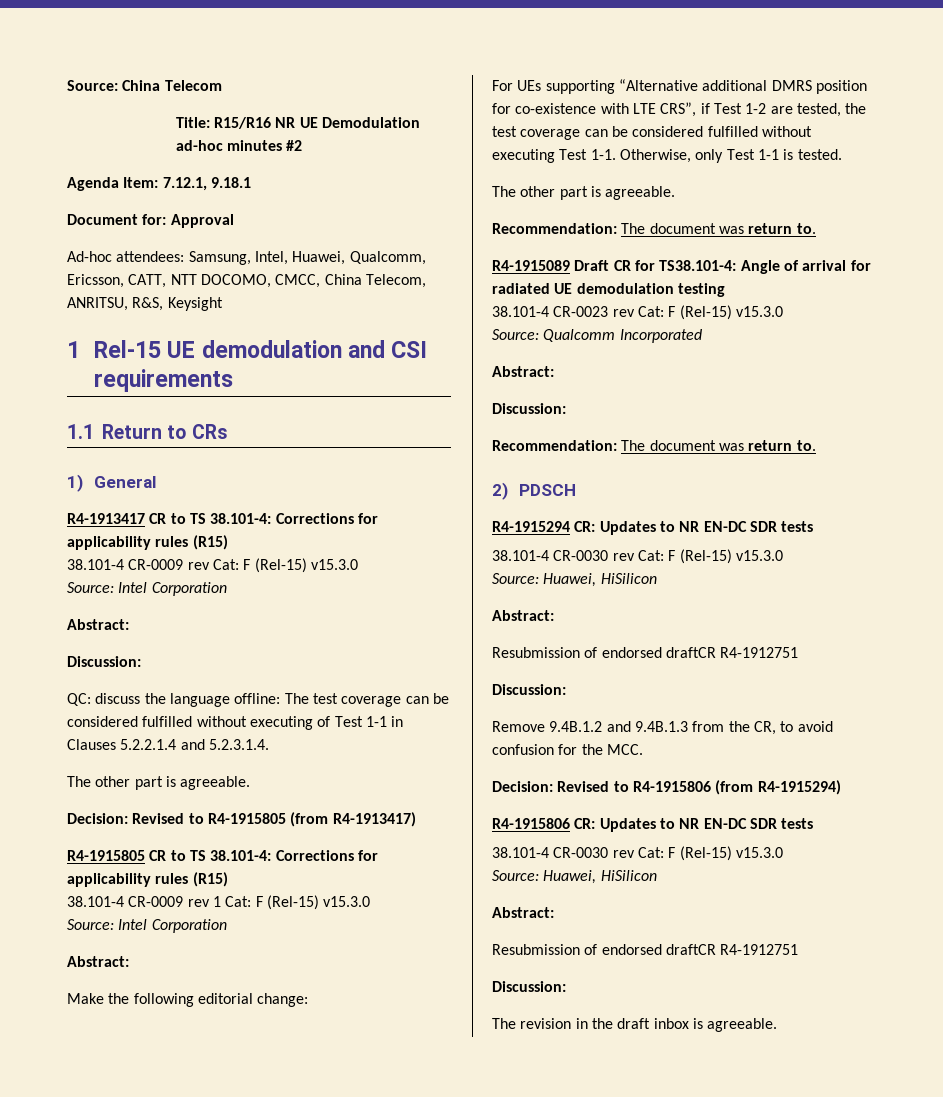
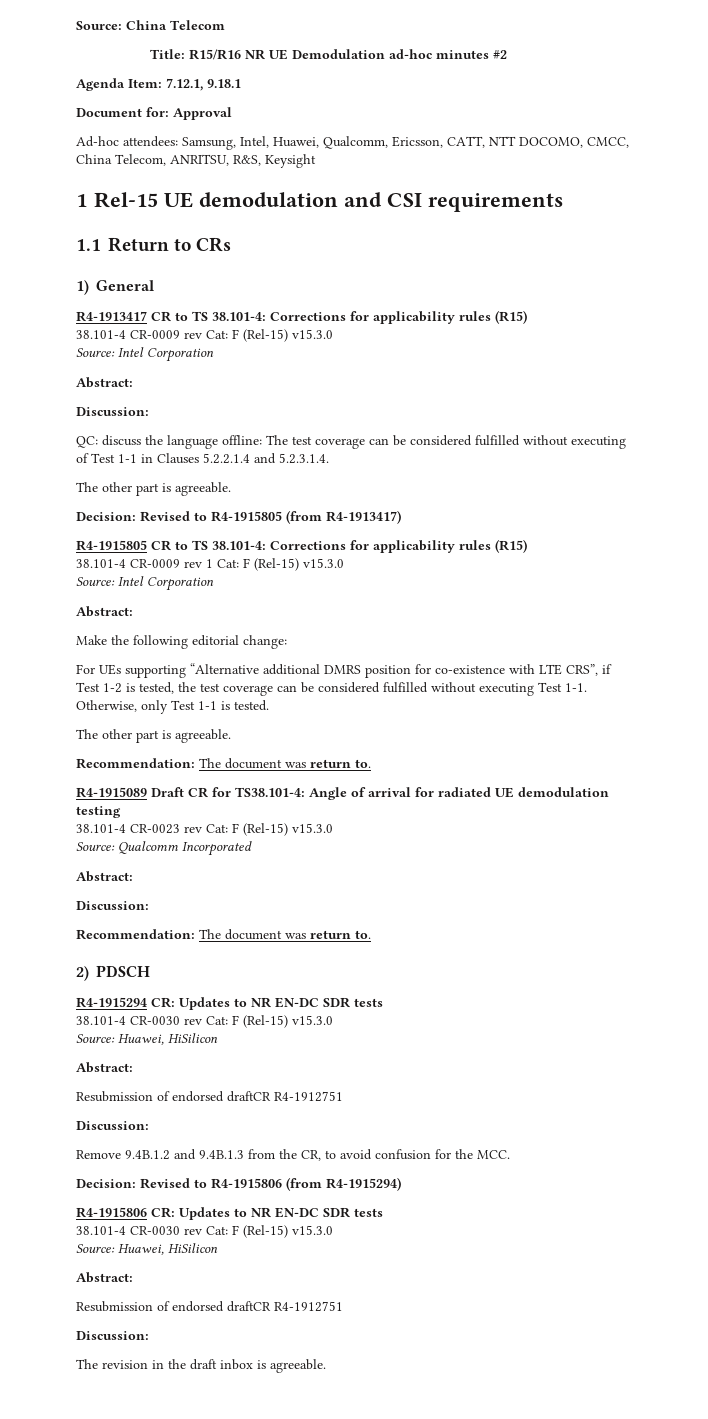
[770,106,793,114] are -> [126,683,135,692] is

